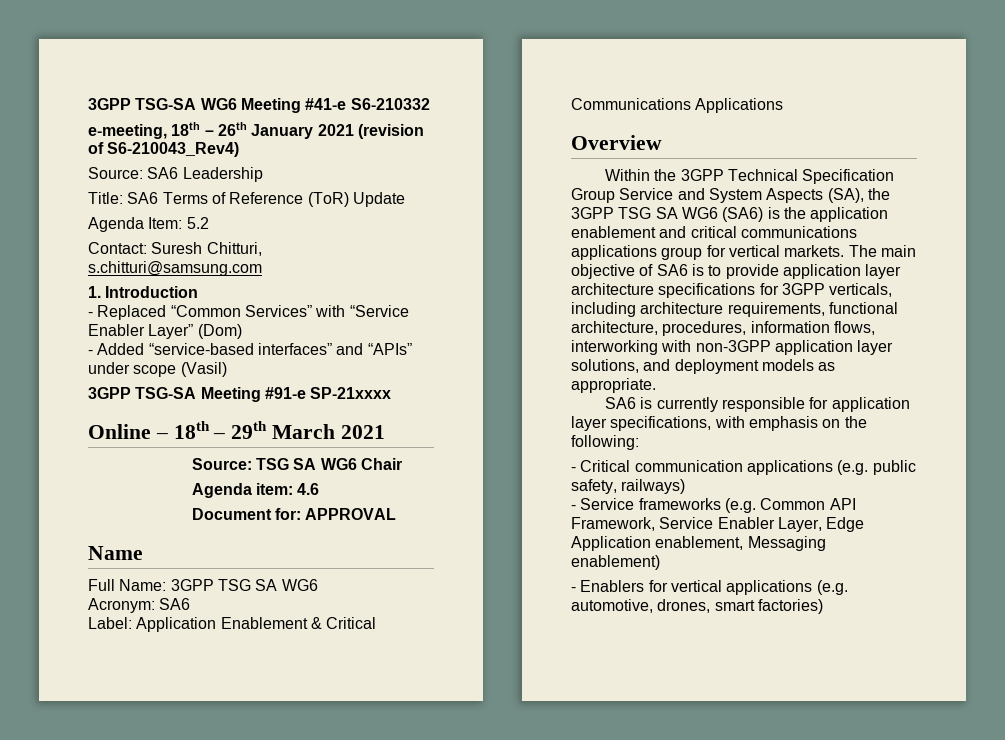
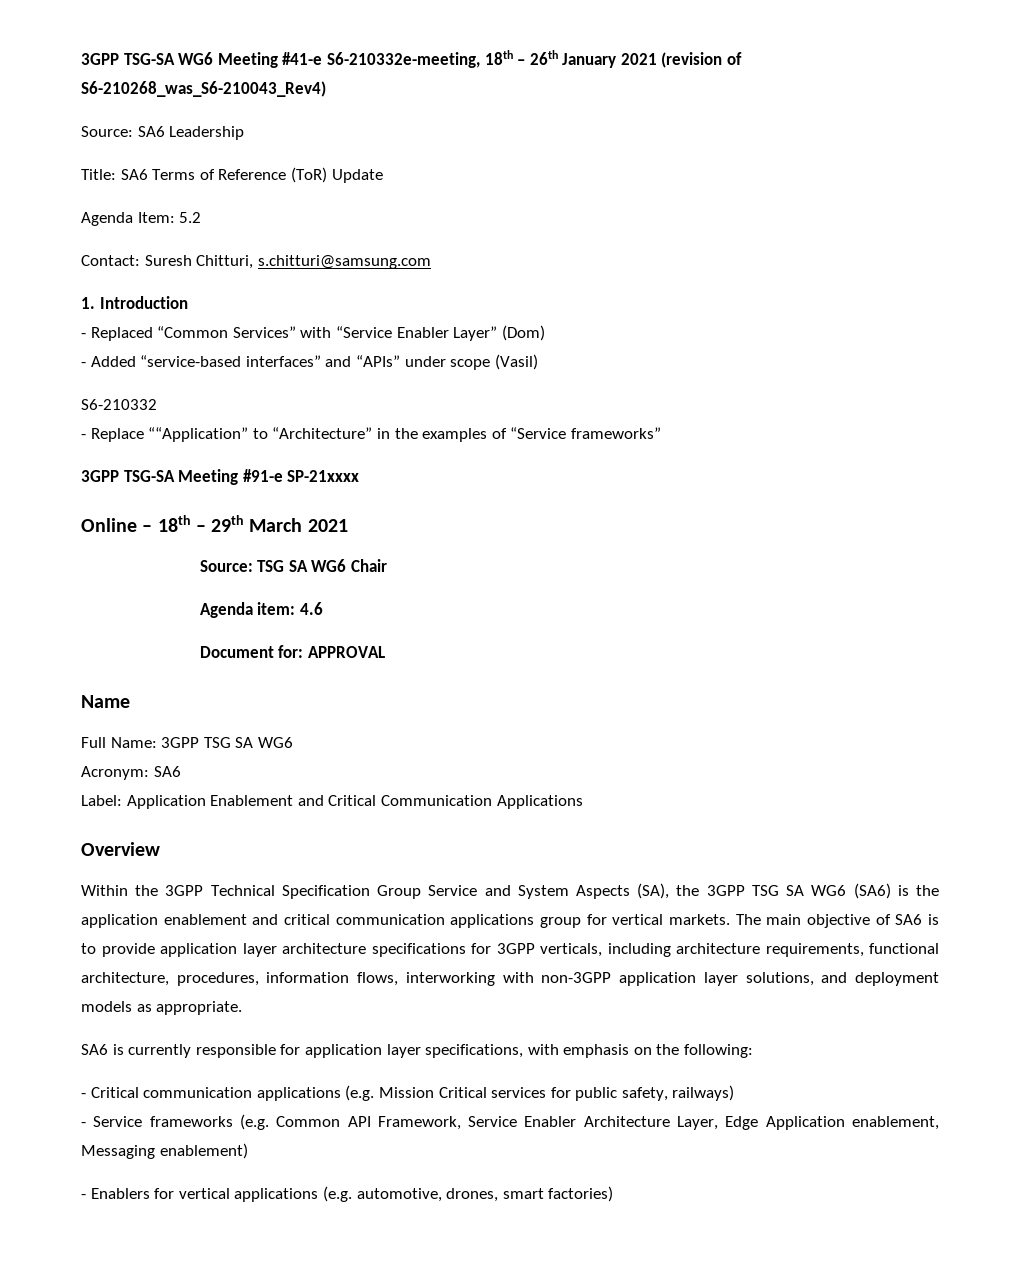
[350,98,430,110] [88,124,167,139] S6-210332 // e-meeting, -> [326,52,480,68] S6-210332e-meeting,
[107,142,240,157] S6-210043_Rev4) -> [81,81,326,97] S6-210268_was_S6-210043_Rev4)
(227, 369) none -> [81,399,157,410] [81,427,661,442] // S6-210332 // - Replace ““Application” to “Architecture” in the examples of “Service frameworks”
[310,617,377,629] [571,98,691,110] & Critical Communications -> [297,795,492,806] and Critical Communication
[740,226,857,238] communications -> [335,914,445,925] communication
(869, 467) none -> [378,1087,571,1098] Mission Critical services for
(775, 523) none -> [583,1116,670,1127] Architecture

